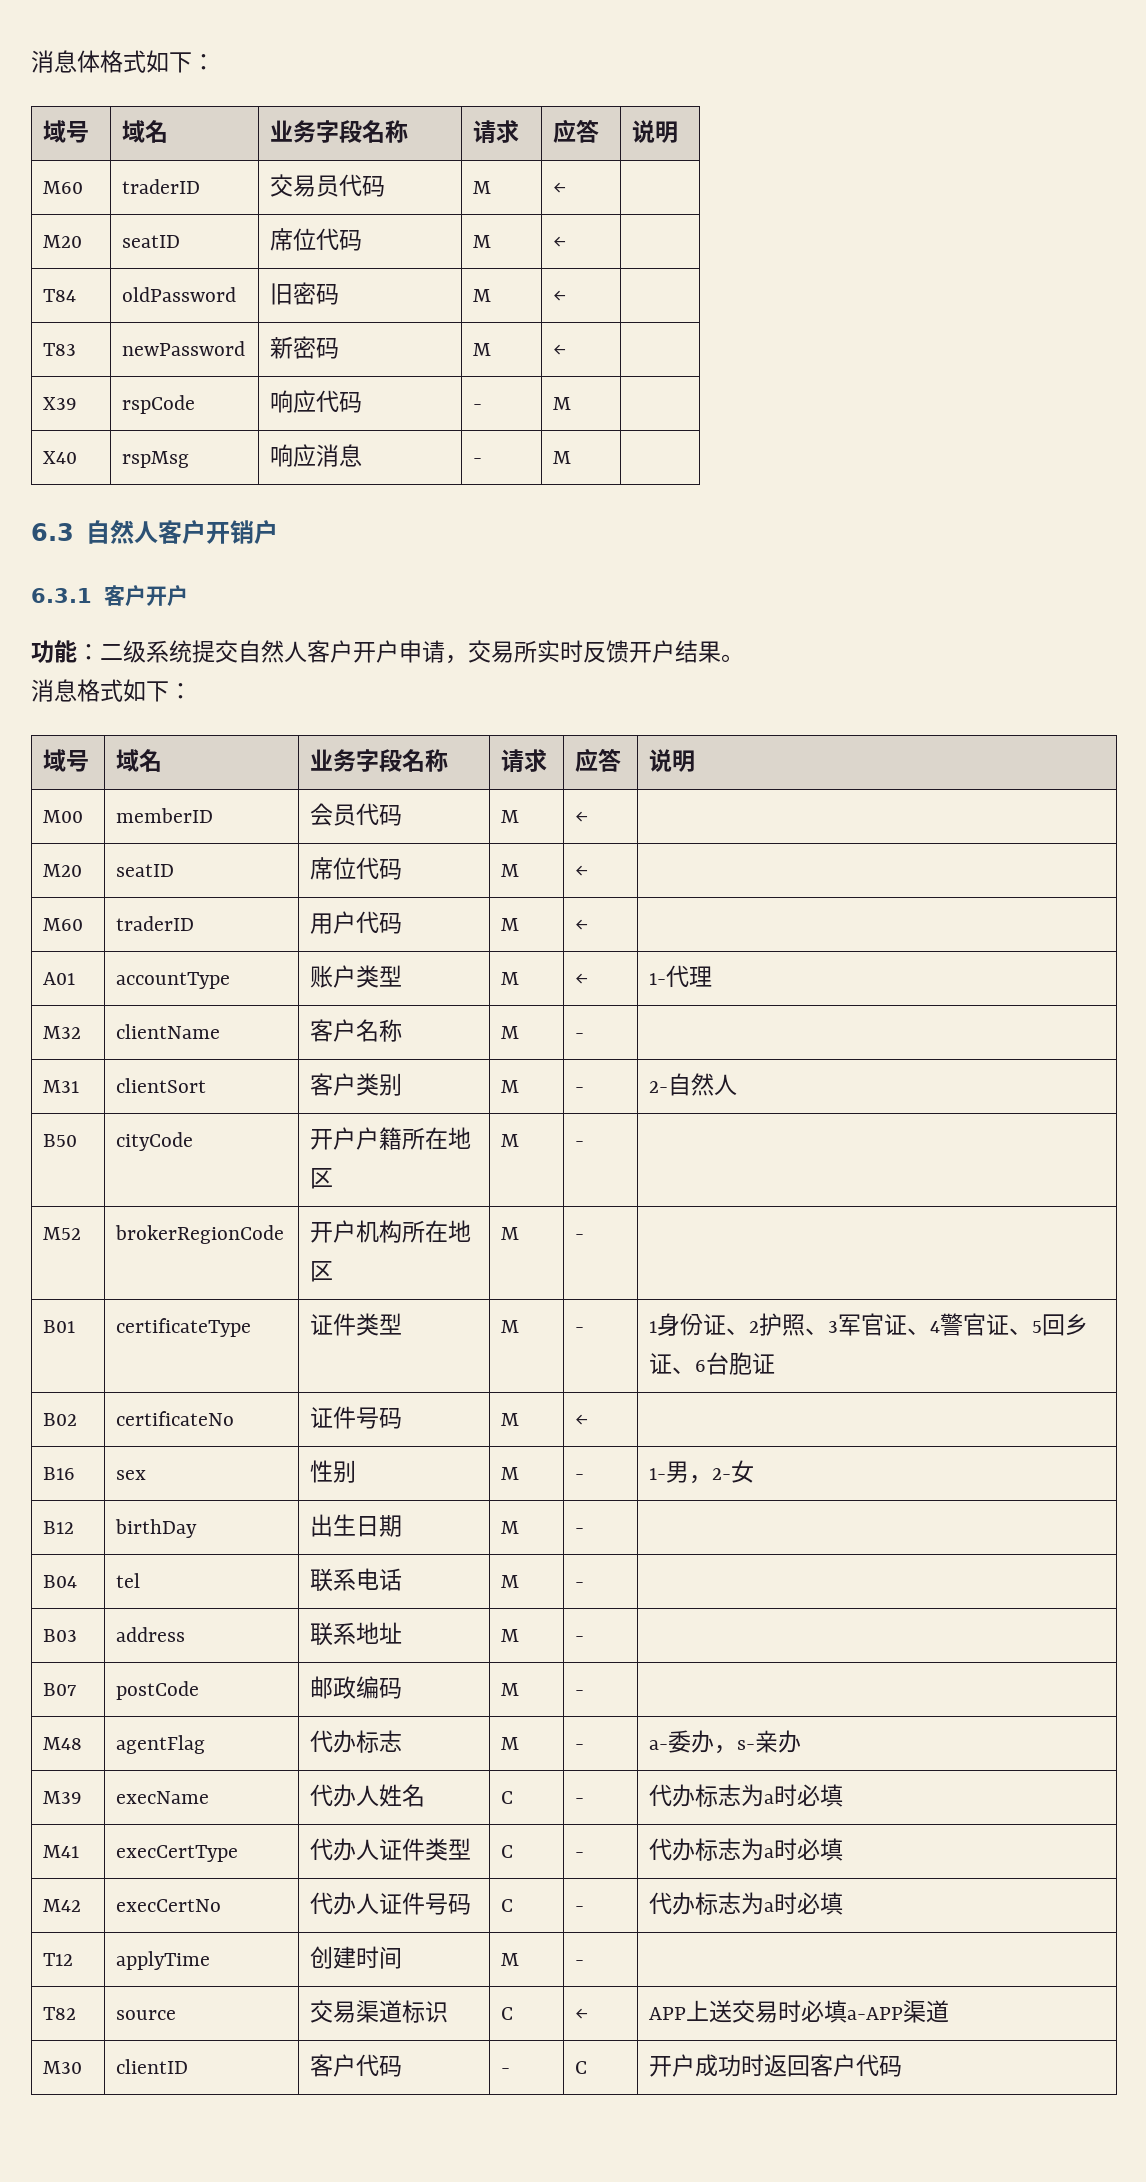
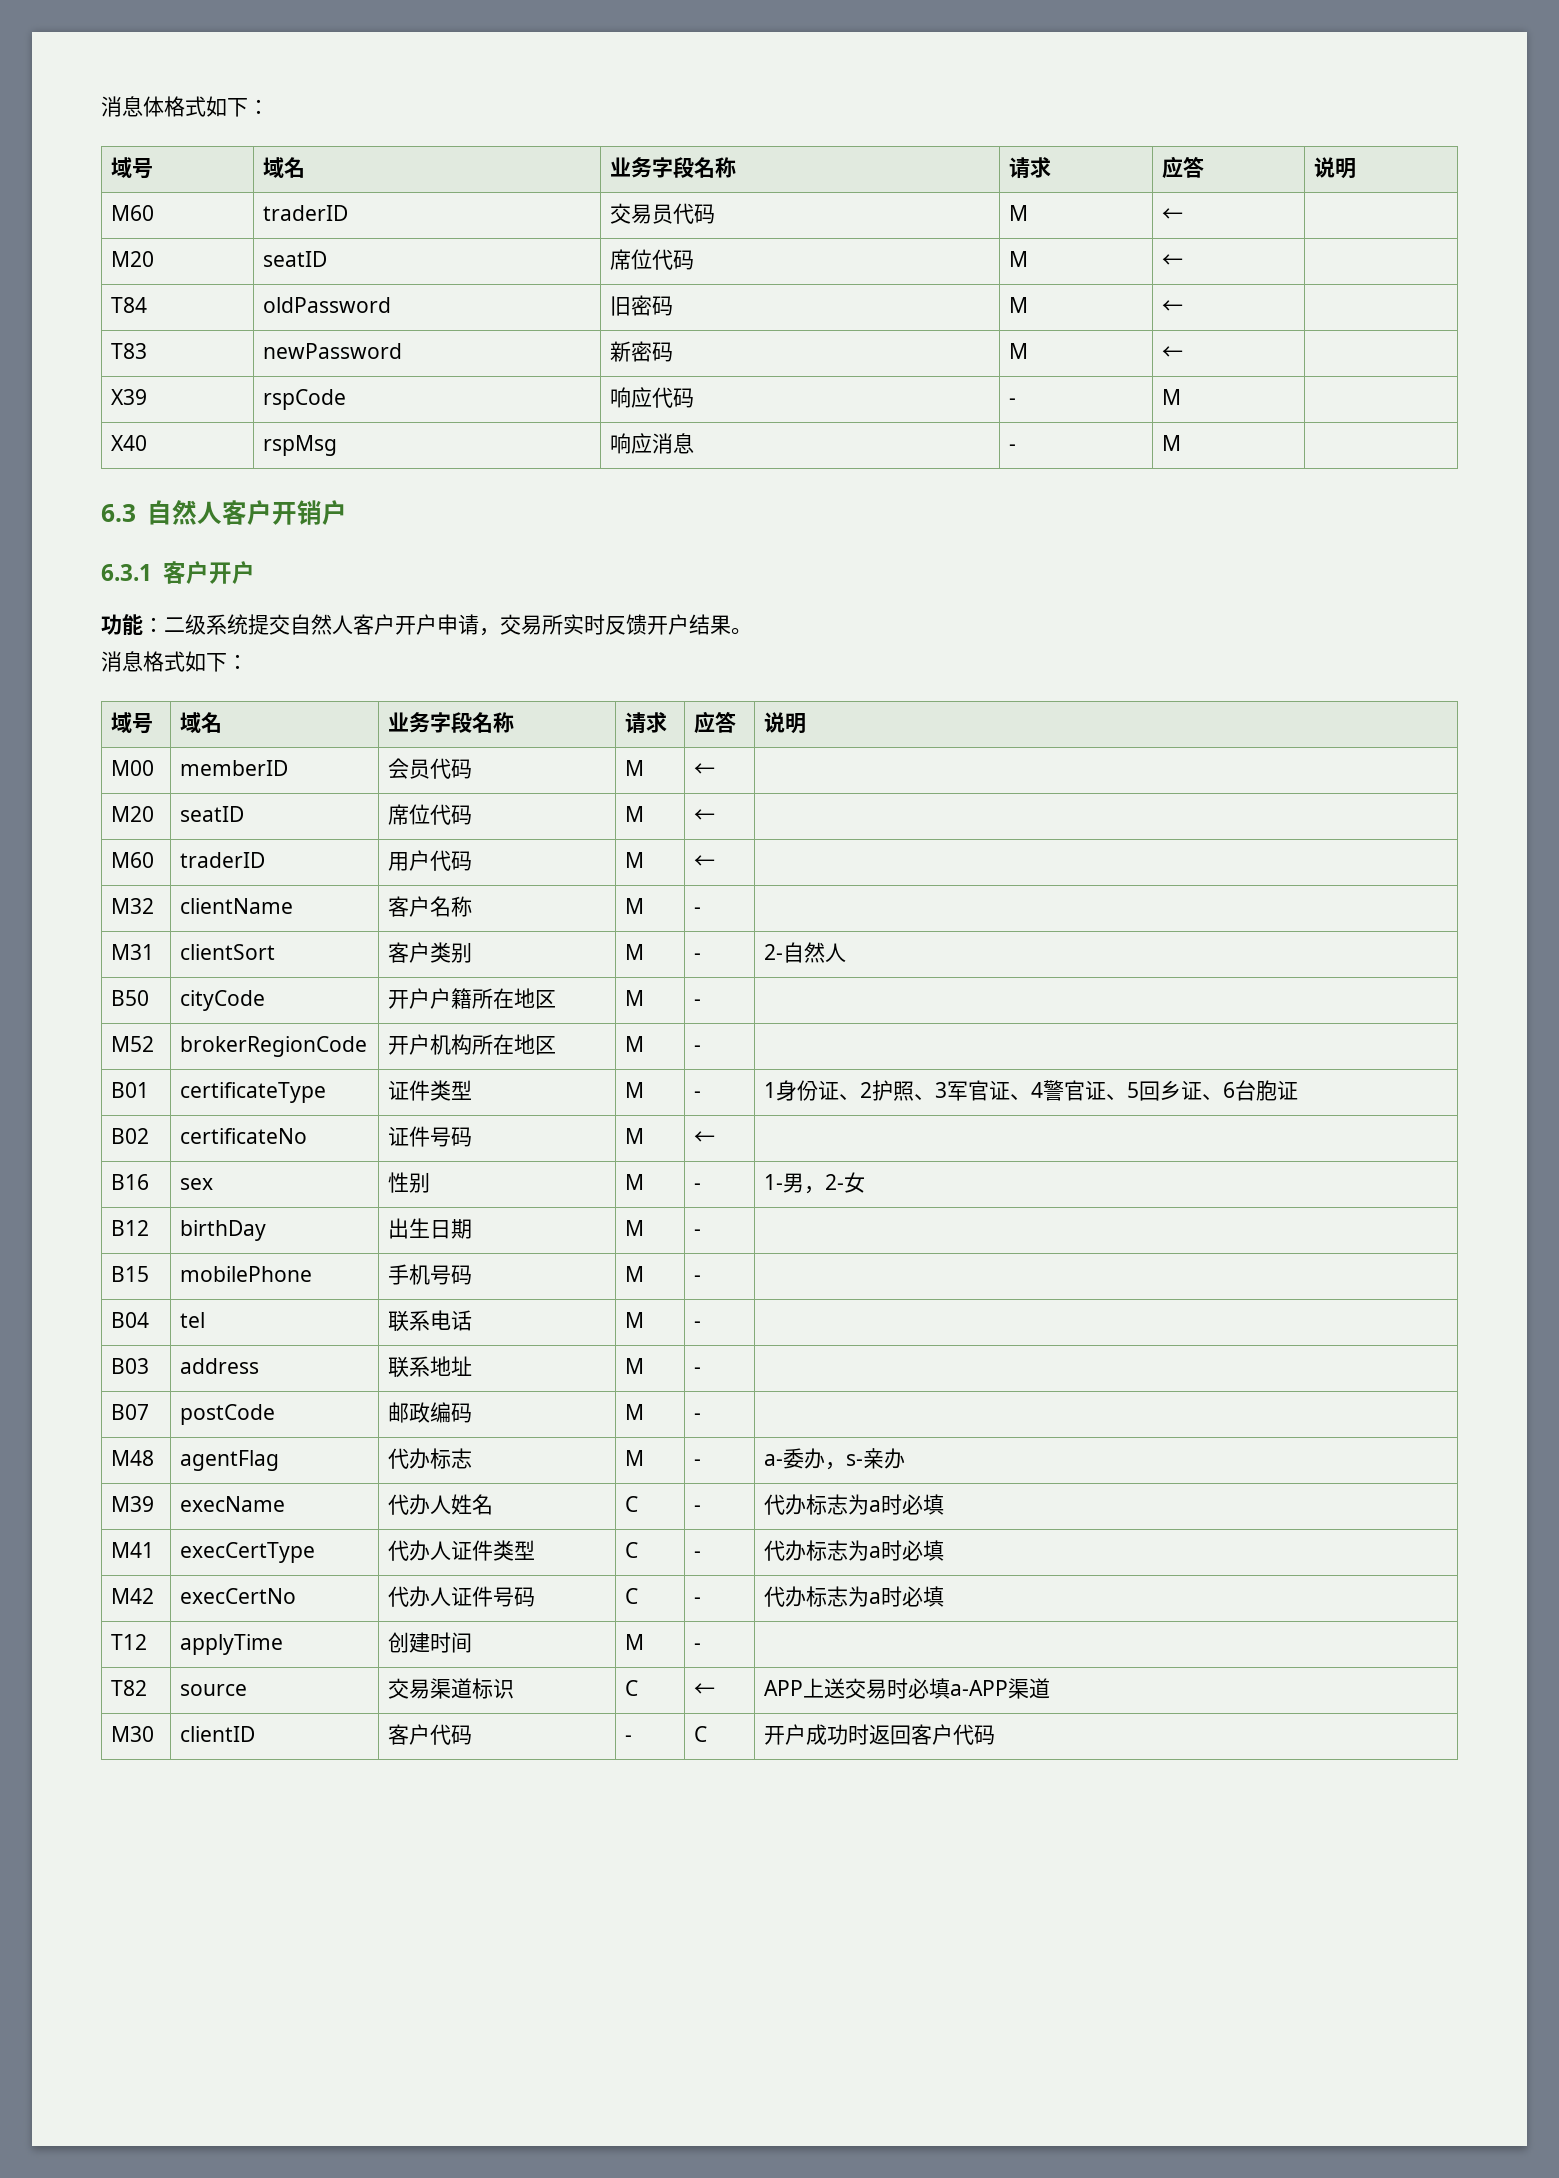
[43,972,76,985] [116,972,231,989] [310,965,403,988] [501,972,520,985] [575,973,589,985] [649,965,713,988] // A01 | accountType | 账户类型 | M | ← | 1-代理 -> (715, 861) none
(585, 1531) none -> [110,1266,149,1282] [179,1266,312,1282] [387,1264,472,1285] [624,1266,644,1282] [693,1275,701,1282] // B15 | mobilePhone | 手机号码 | M | - |

